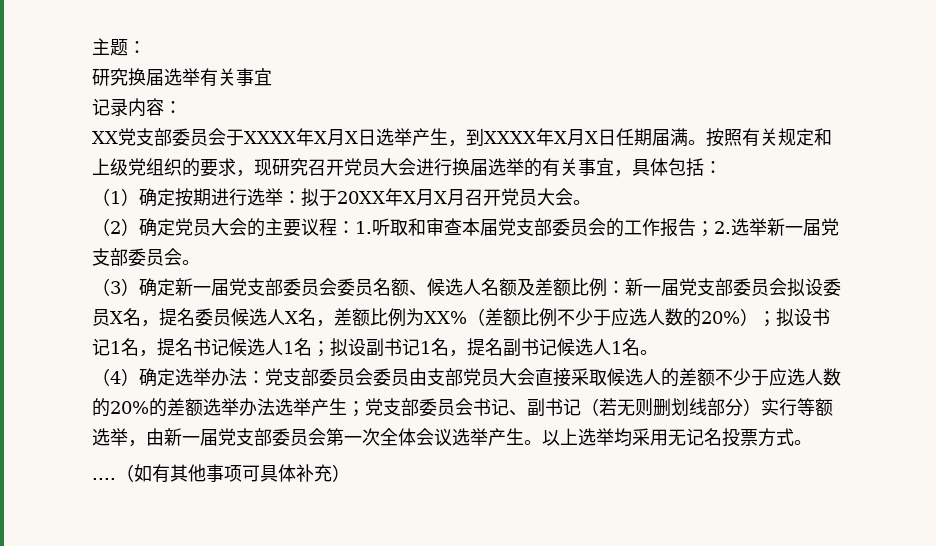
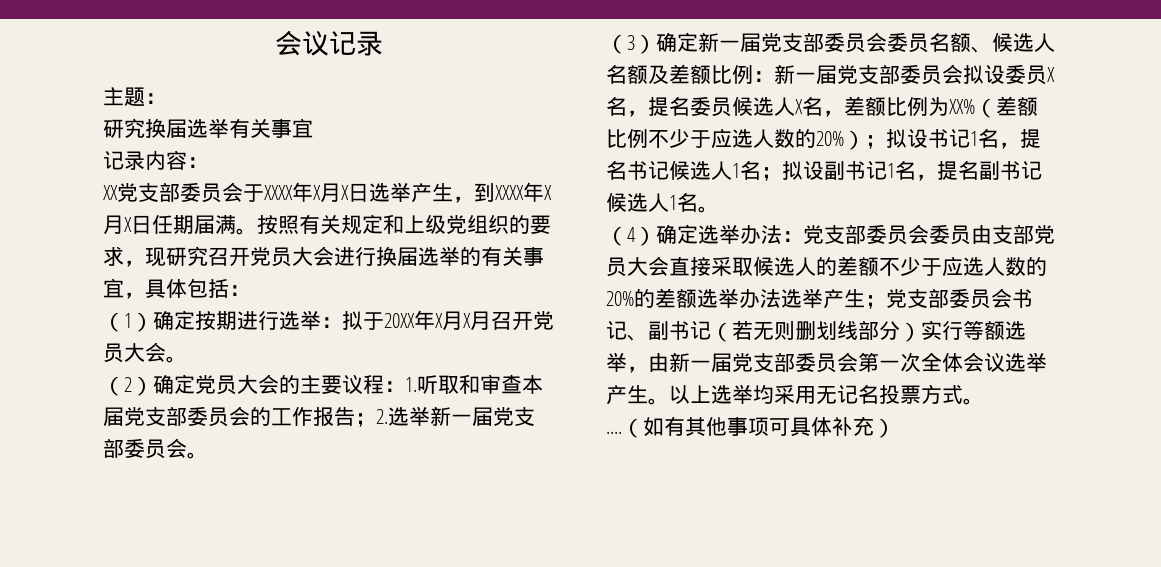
(92, 46) none -> [275,30,383,56] 会议记录 //

